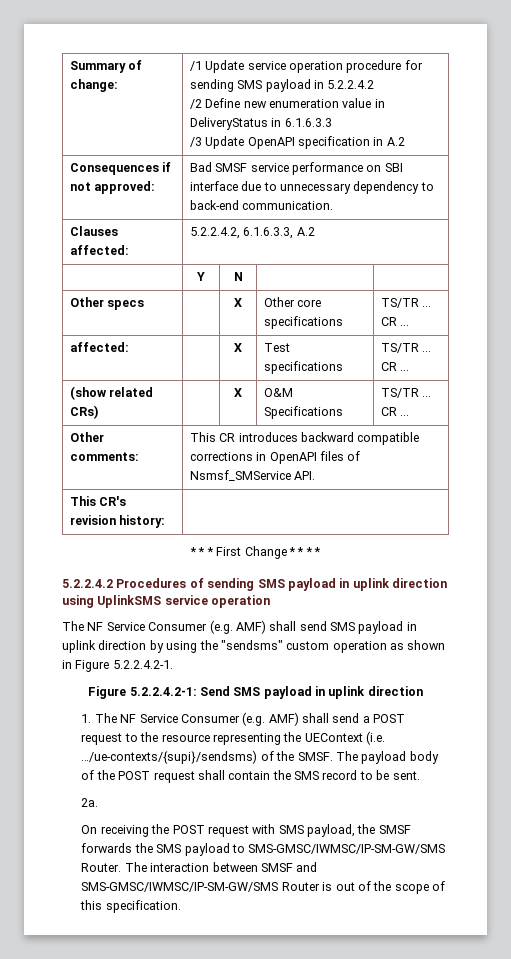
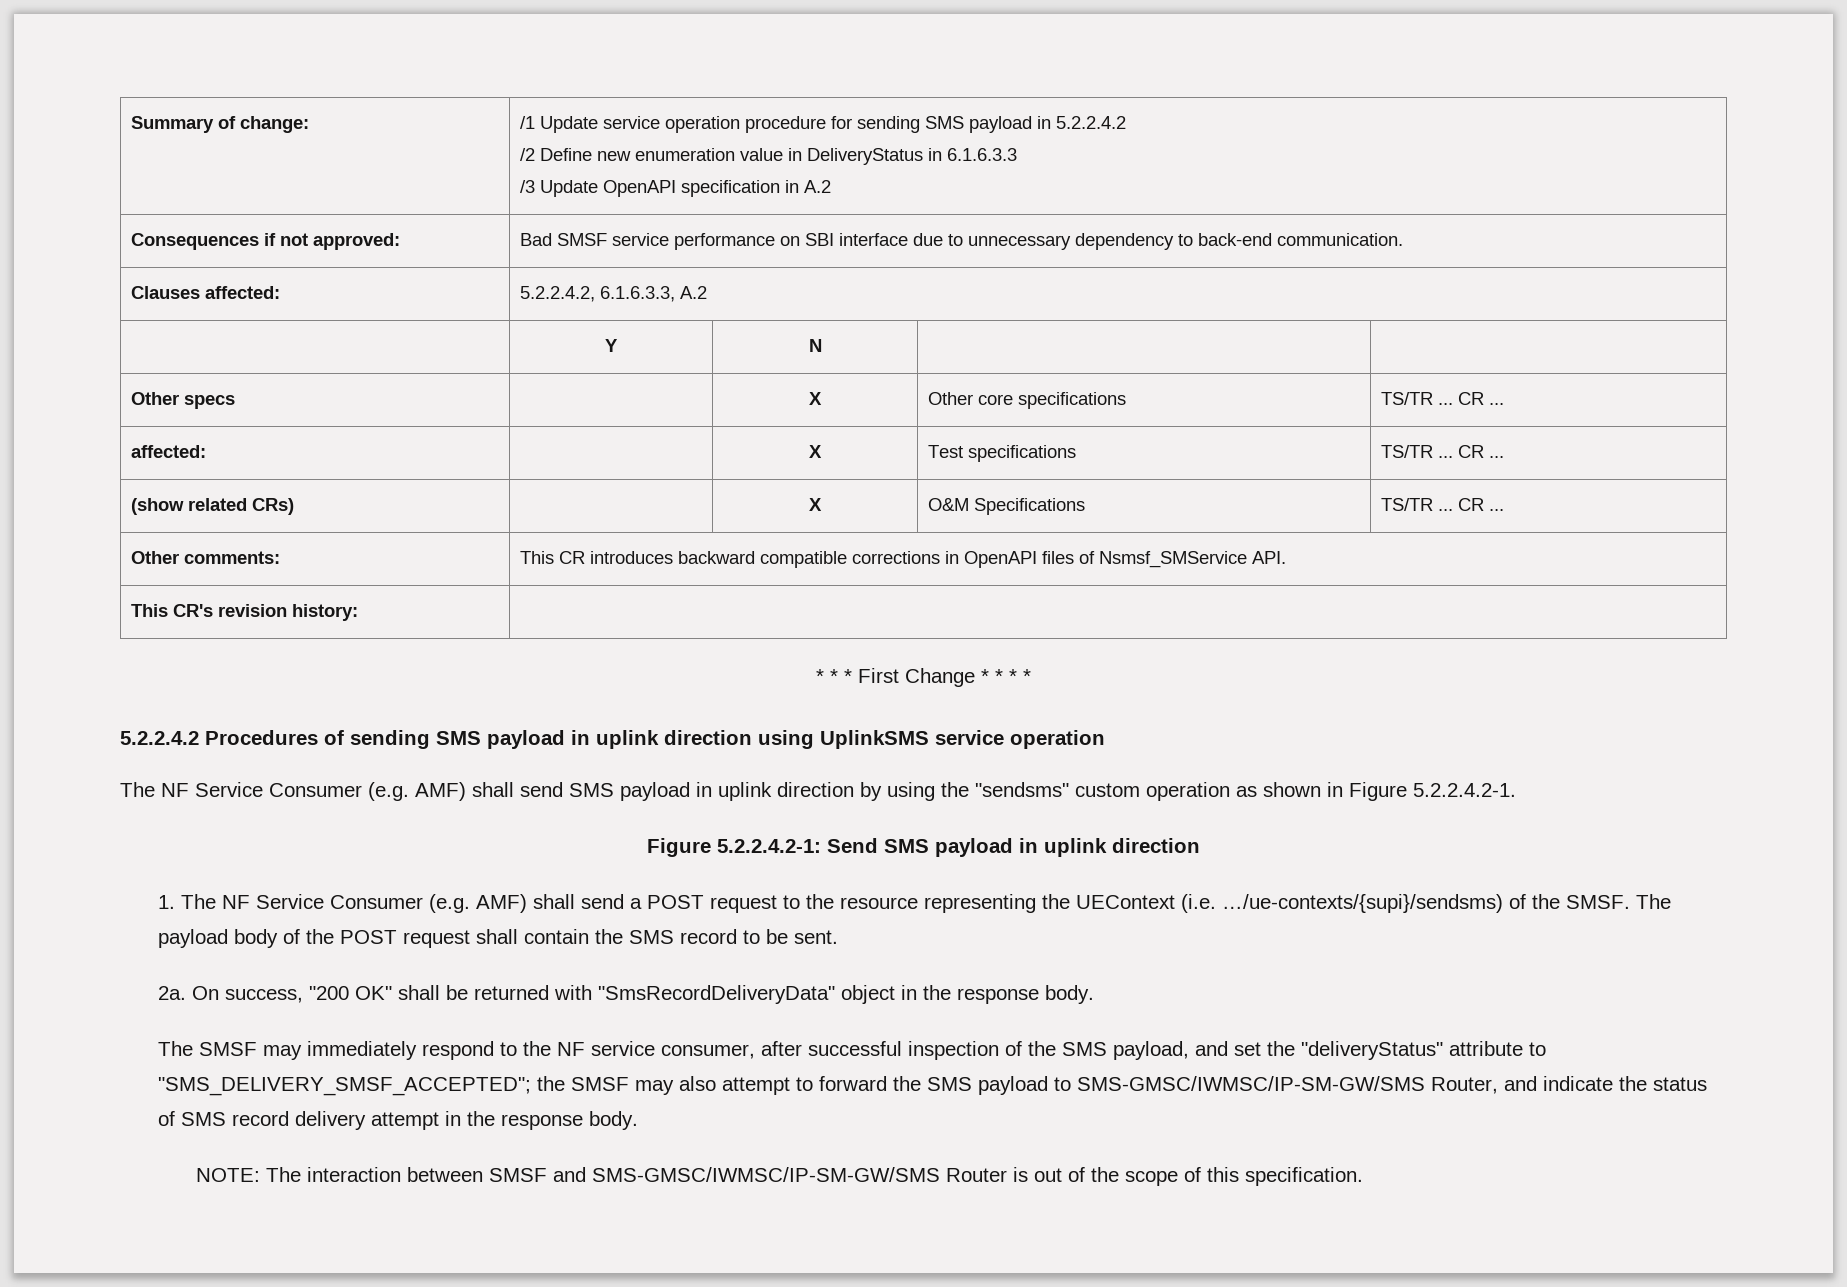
[81,824,411,837] [81,843,133,853] // On receiving the POST request with SMS payload, the SMSF forwards -> [191,985,1094,1004] [157,1041,1546,1060] [157,1076,887,1096] On success, "200 OK" shall be returned with "SmsRecordDeliveryData" object in the response body. // The SMSF may immediately respond to the NF service consumer, after successful inspection of the SMS payload, and set the "deliveryStatus" attribute to "SMS_DELIVERY_SMSF_ACCEPTED"; the SMSF may also attempt to forward
[81,863,122,872] Router. -> [1430,1076,1707,1094] [157,1111,638,1130] [195,1168,260,1182] Router, and indicate the status of SMS record delivery attempt in the response body. // NOTE:

